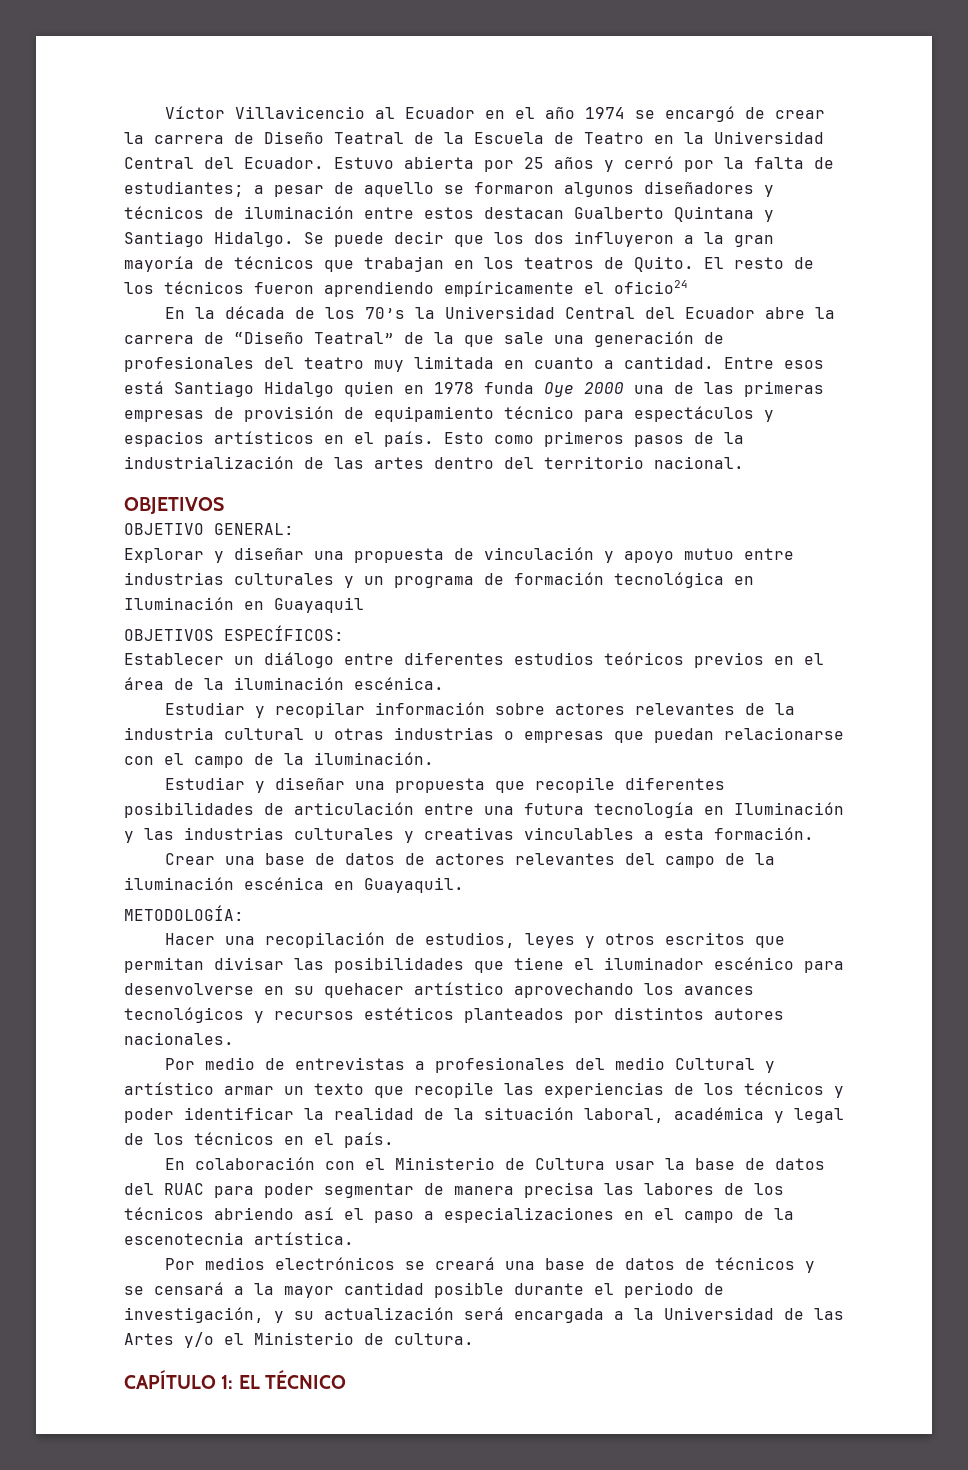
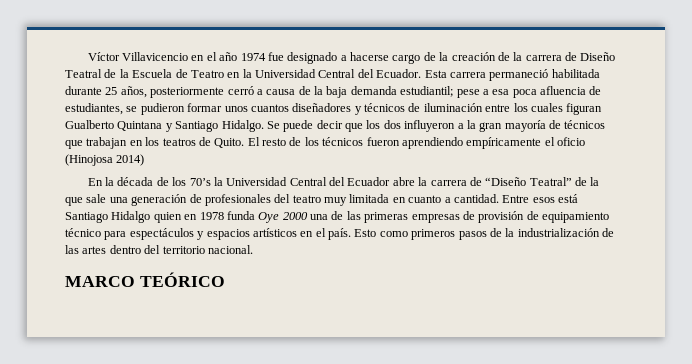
[375,107,476,119] al Ecuador -> (189, 56) none
[635,106,826,122] se encargó de crear -> [267,52,510,64] fue designado a hacerse cargo de la creación de
[334,156,834,172] [124,181,634,197] Estuvo abierta por 25 años y cerró por la falta de estudiantes; a pesar de aquello se formaron algunos -> [424,69,600,81] [65,86,602,98] [65,103,289,115] Esta carrera permaneció habilitada durante 25 años, posteriormente cerró a causa de la baja demanda estudiantil; pese a esa poca afluencia de estudiantes, se pudieron formar unos cuantos
[424,207,564,219] estos destacan -> [513,103,603,115] los cuales figuran
[614,280,688,294] oficio24 -> [557,137,585,146] [65,154,145,166] oficio (Hinojosa 2014)
[124,497,224,514] [124,523,294,535] [124,547,794,563] [124,572,754,588] [124,597,364,613] [124,625,344,641] [124,652,824,668] [124,677,444,690] [165,702,796,718] [124,727,844,743] [124,752,434,768] [165,777,726,793] [124,802,844,818] [124,827,814,843] [165,853,776,868] [124,877,464,893] [124,905,244,921] [165,932,786,948] [124,957,844,973] [124,982,754,998] [124,1007,784,1023] [124,1032,234,1045] [165,1057,776,1073] [124,1082,844,1098] [124,1107,844,1123] [124,1132,394,1148] [165,1157,826,1170] [124,1182,784,1198] [124,1207,794,1223] [124,1232,354,1245] [165,1257,816,1273] [124,1282,724,1298] [124,1307,844,1323] [124,1332,474,1348] [124,1370,346,1389] OBJETIVOS // OBJETIVO GENERAL: // Explorar y diseñar una propuesta de vinculación y apoyo mutuo entre industrias culturales y un programa de formación tecnológica en Iluminación en Guayaquil // OBJETIVOS ESPECÍFICOS: // Establecer un diálogo entre diferentes estudios teóricos previos en el área de la iluminación escénica. // Estudiar y recopilar información sobre actores relevantes de la industria cultural u otras industrias o empresas que puedan relacionarse con el campo de la iluminación. // Estudiar y diseñar una propuesta que recopile diferentes posibilidades de articulación entre una futura tecnología en Iluminación y las industrias culturales y creativas vinculables a esta formación. // Crear una base de datos de actores relevantes del campo de la iluminación escénica en Guayaquil. // METODOLOGÍA: // Hacer una recopilación de estudios, leyes y otros escritos que permitan divisar las posibilidades que tiene el iluminador escénico para desenvolverse en su quehacer artístico aprovechando los avances tecnológicos y recursos estéticos planteados por distintos autores nacionales. // Por medio de entrevistas a profesionales del medio Cultural y artístico armar un texto que recopile las experiencias de los técnicos y poder identificar la realidad de la situación laboral, académica y legal de los técnicos en el país. // En colaboración con el Ministerio de Cultura usar la base de datos del RUAC para poder segmentar de manera precisa las labores de los técnicos abriendo así el paso a especializaciones en el campo de la escenotecnia artística. // Por medios electrónicos se creará una base de datos de técnicos y se censará a la mayor cantidad posible durante el periodo de investigación, y su actualización será encargada a la Universidad de las Artes y/o el Ministerio de cultura. // CAPÍTULO 1: EL TÉCNICO -> [65,272,225,287] MARCO TEÓRICO

